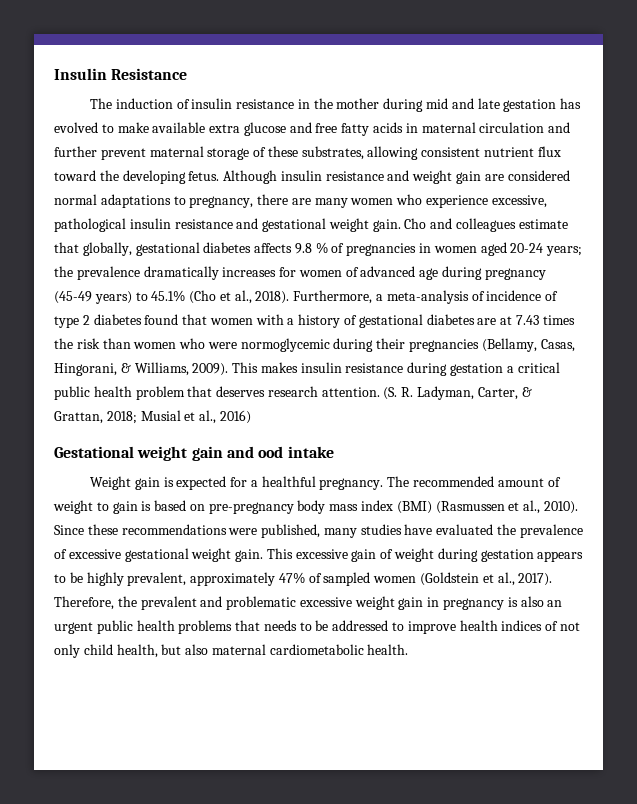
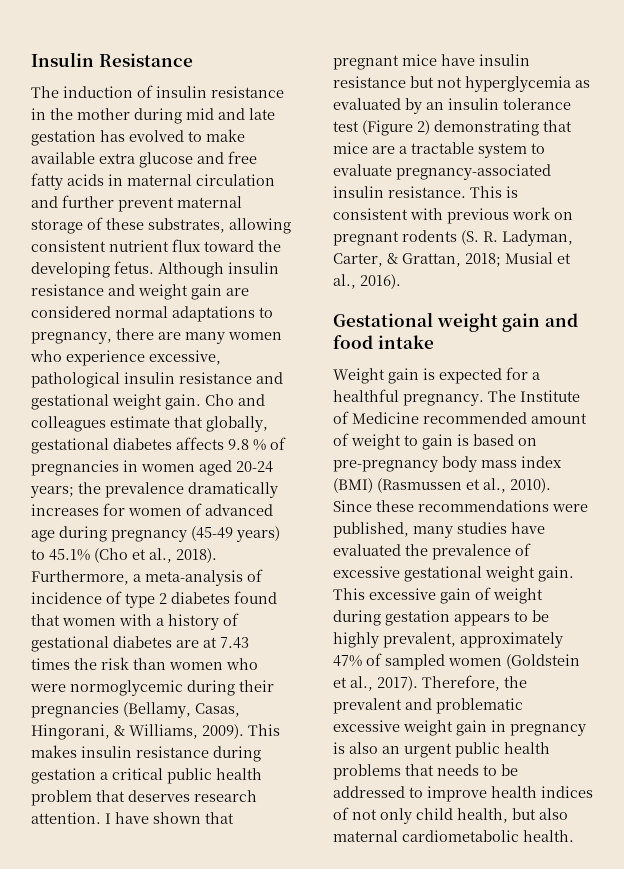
(380, 392) none -> [105,812,234,824] [333,54,530,70] [333,76,590,92] [333,98,571,114] [333,120,572,136] [333,142,545,158] [333,164,551,180] [333,186,518,198] [333,207,573,224] [333,230,457,246] I have shown that pregnant mice have insulin resistance but not hyperglycemia as evaluated by an insulin tolerance test (Figure 2) demonstrating that mice are a tractable system to evaluate pregnancy-associated insulin resistance. This is consistent with previous work on pregnant rodents
[219,410,251,424] 2016) -> [360,274,401,289] 2016).
[258,446,284,458] ood -> [333,335,373,349] food
(410, 481) none -> [520,390,580,402] [333,411,419,424] Institute of Medicine

